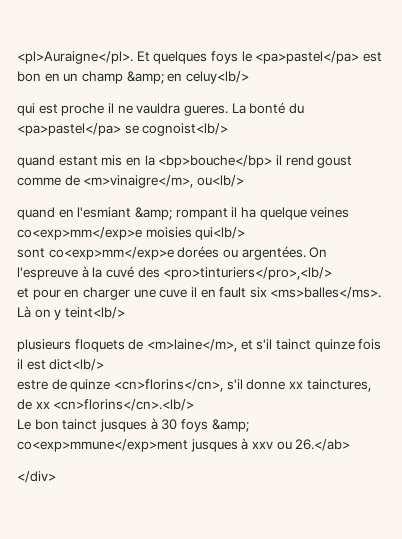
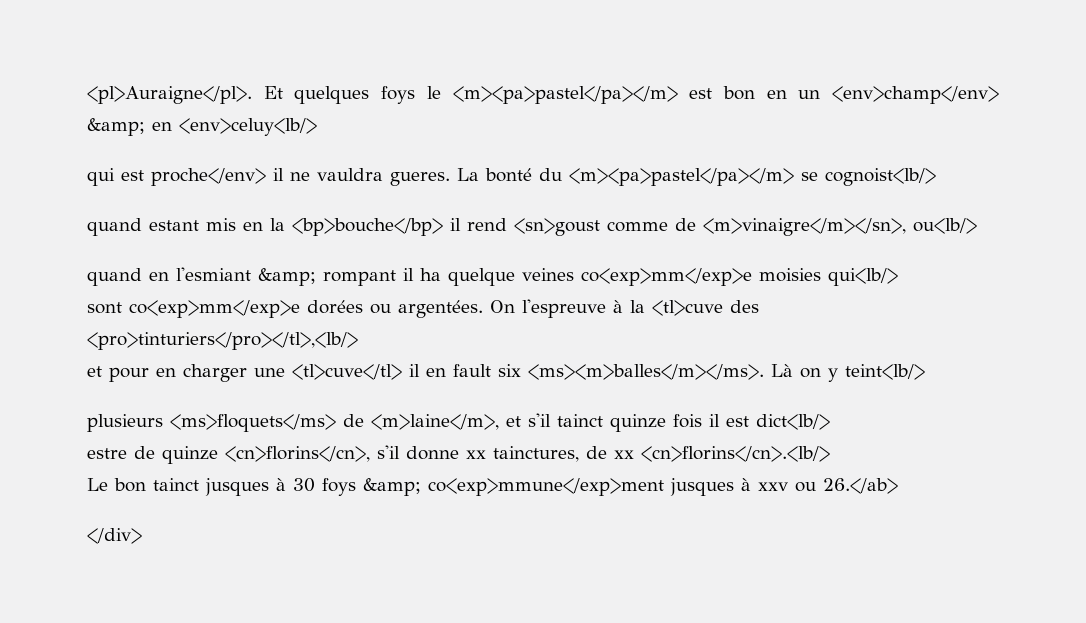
[255,51,360,64] <pa>pastel</pa> -> [452,86,678,104] <m><pa>pastel</pa></m>
[81,71,123,84] champ -> [832,86,1000,104] <env>champ</env>
[185,71,249,84] celuy<lb/> -> [179,118,317,136] <env>celuy<lb/>
[61,103,105,116] proche -> [151,168,266,186] proche</env>
[17,123,121,136] <pa>pastel</pa> -> [569,168,794,186] <m><pa>pastel</pa></m>
[317,156,353,168] goust -> [514,218,600,236] <sn>goust
[83,175,194,188] <m>vinaigre</m>, -> [703,218,906,236] <m>vinaigre</m></sn>,
[105,266,333,280] cuvé des <pro>tinturiers</pro>,<lb/> -> [652,300,759,316] [87,332,358,350] <tl>cuve des <pro>tinturiers</pro></tl>,<lb/>
[159,289,188,298] cuve -> [292,364,402,380] <tl>cuve</tl>
[270,287,382,299] <ms>balles</ms>. -> [528,364,764,380] <ms><m>balles</m></ms>.
[74,339,125,352] floquets -> [170,414,336,432] <ms>floquets</ms>

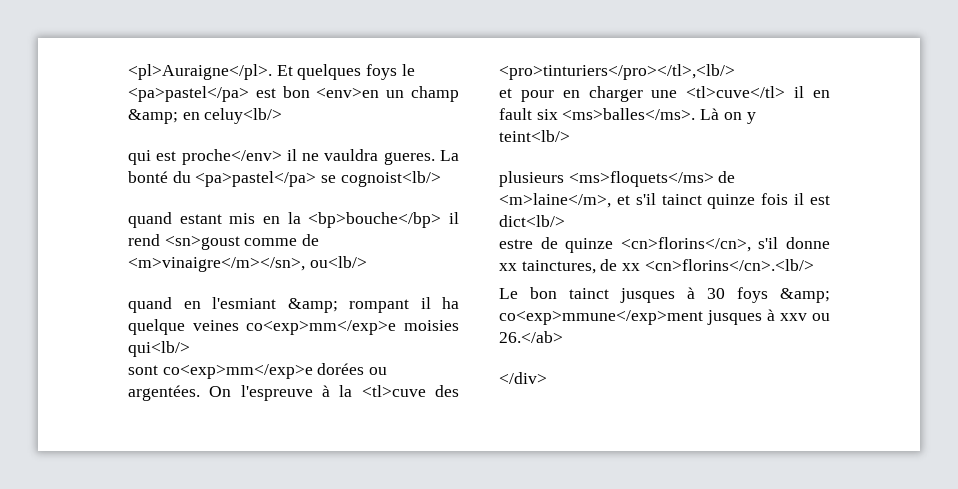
[452,86,678,104] <m><pa>pastel</pa></m> -> [128,86,249,102] <pa>pastel</pa>
[766,86,1000,104] en un <env>champ</env> -> [316,86,460,102] <env>en un champ
[179,118,317,136] <env>celuy<lb/> -> [204,108,283,124] celuy<lb/>
[569,168,794,186] <m><pa>pastel</pa></m> -> [195,171,317,187] <pa>pastel</pa>
[528,364,764,380] <ms><m>balles</m></ms>. -> [562,108,696,120] <ms>balles</ms>.

